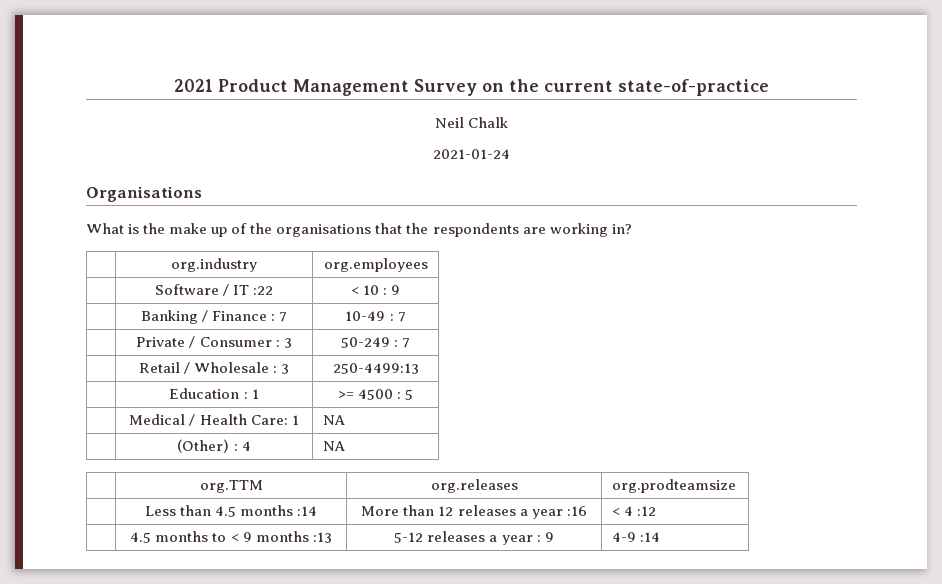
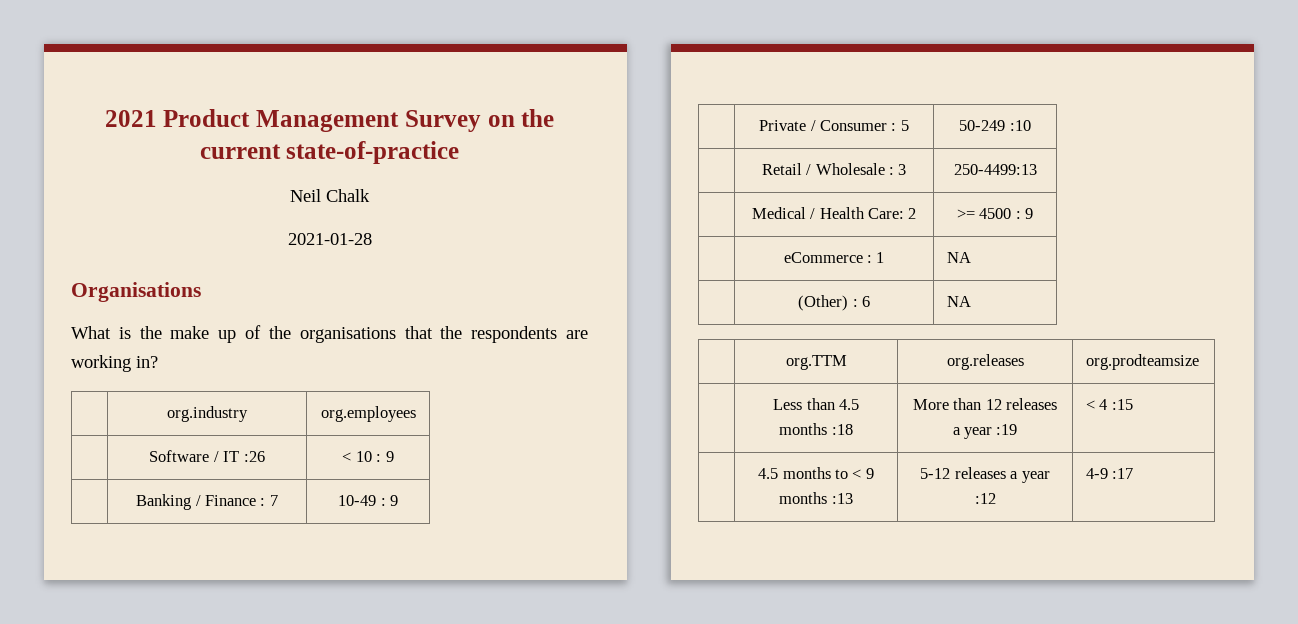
[433,149,510,159] 2021-01-24 -> [287,233,372,245] 2021-01-28
[253,286,274,295] :22 -> [243,451,265,462] :26
[397,312,406,322] 7 -> [389,495,398,506] 9
[283,338,292,348] 3 -> [900,120,909,131] 5
[394,338,411,348] : 7 -> [1009,120,1031,131] :10
[169,388,259,399] [337,389,414,400] [129,414,288,426] Education : 1 | >= 4500 : 5 // | Medical / Health Care: -> [751,207,917,219] [956,208,1034,219] [783,252,872,263] Medical / Health Care: 2 | >= 4500 : 9 // | eCommerce :
[241,441,251,451] 4 -> [861,296,870,307] 6
[297,506,318,516] :14 -> [831,424,853,435] :18
[566,506,587,516] :16 -> [996,424,1018,435] :19
[636,506,656,516] :12 -> [1111,399,1133,410] :15
[536,532,554,542] : 9 -> [974,493,996,504] :12
[639,532,660,542] :14 -> [1112,468,1134,479] :17

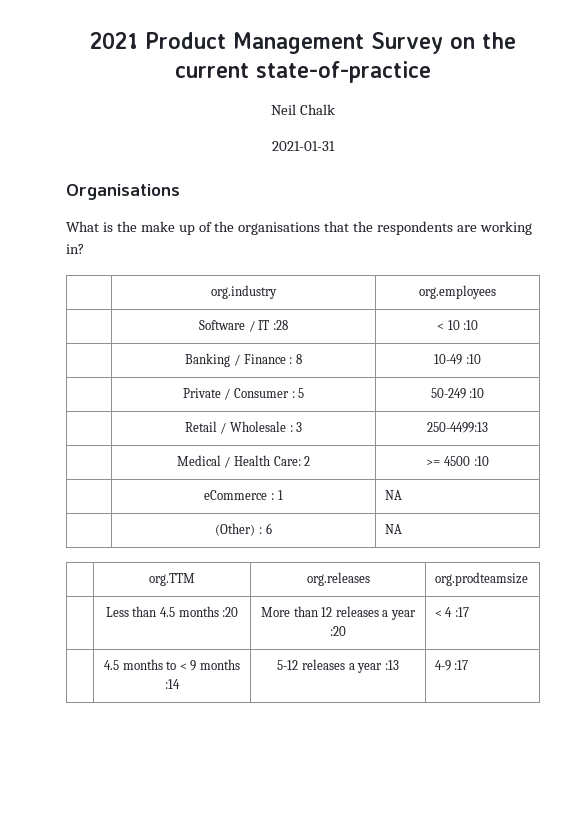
[287,233,372,245] 2021-01-28 -> [272,141,335,151] 2021-01-31
[243,451,265,462] :26 -> [272,320,288,330] :28
[376,451,394,462] : 9 -> [463,320,479,330] :10
[269,495,278,506] 7 -> [295,354,302,364] 8
[380,495,398,506] : 9 -> [465,354,481,364] :10
[1015,208,1034,219] : 9 -> [473,456,489,466] :10
[831,424,853,435] :18 -> [222,607,239,617] :20
[996,424,1018,435] :19 -> [330,626,346,636] :20
[1111,399,1133,410] :15 -> [454,607,469,617] :17
[831,493,853,504] :13 -> [165,679,180,689] :14
[974,493,996,504] :12 -> [384,660,399,670] :13

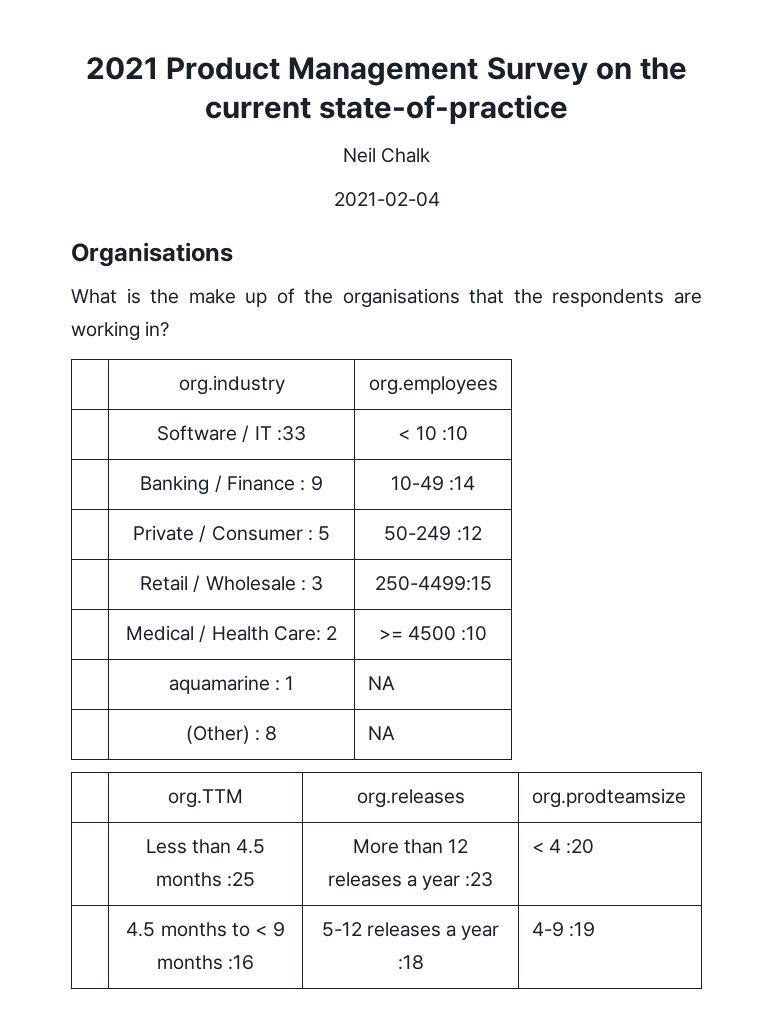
[272,141,335,151] 2021-01-31 -> [333,192,440,207] 2021-02-04
[272,320,288,330] :28 -> [276,426,306,441] :33
[295,354,302,364] 8 -> [310,476,323,491] 9
[465,354,481,364] :10 -> [449,476,476,491] :14
[469,388,485,398] :10 -> [456,526,482,541] :12
[426,422,488,433] 250-4499:13 -> [374,576,492,591] 250-4499:15
[204,490,268,500] eCommerce -> [168,675,270,694] aquamarine
[265,523,272,534] 6 -> [265,726,278,741] 8
[222,607,239,617] :20 -> [227,872,256,887] :25
[330,626,346,636] :20 -> [465,872,494,887] :23
[454,607,469,617] :17 -> [566,839,595,854] :20
[165,679,180,689] :14 -> [228,955,255,970] :16
[384,660,399,670] :13 -> [397,955,424,970] :18
[454,660,469,670] :17 -> [569,922,596,937] :19

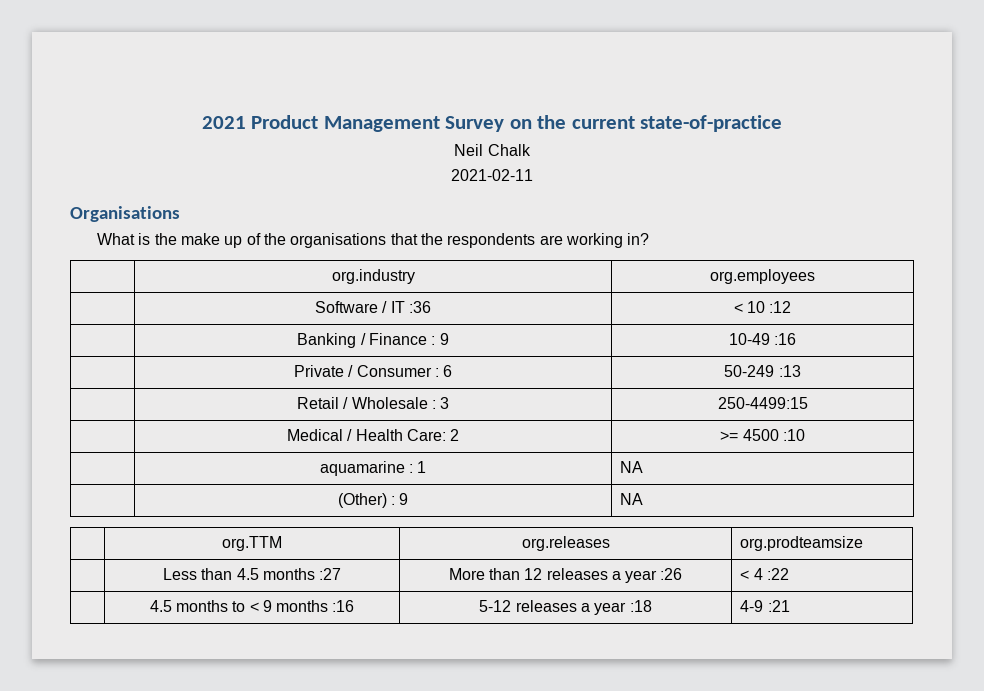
[333,192,440,207] 2021-02-04 -> [451,169,533,181] 2021-02-11
[276,426,306,441] :33 -> [408,301,431,313] :36
[441,426,468,441] :10 -> [769,301,792,313] :12
[449,476,476,491] :14 -> [774,333,797,345] :16
[318,526,331,541] 5 -> [443,365,453,377] 6
[456,526,482,541] :12 -> [778,365,801,377] :13
[265,726,278,741] 8 -> [399,493,409,505] 9
[227,872,256,887] :25 -> [319,568,342,580] :27
[465,872,494,887] :23 -> [660,568,683,580] :26
[566,839,595,854] :20 -> [767,568,790,580] :22
[569,922,596,937] :19 -> [767,600,790,612] :21

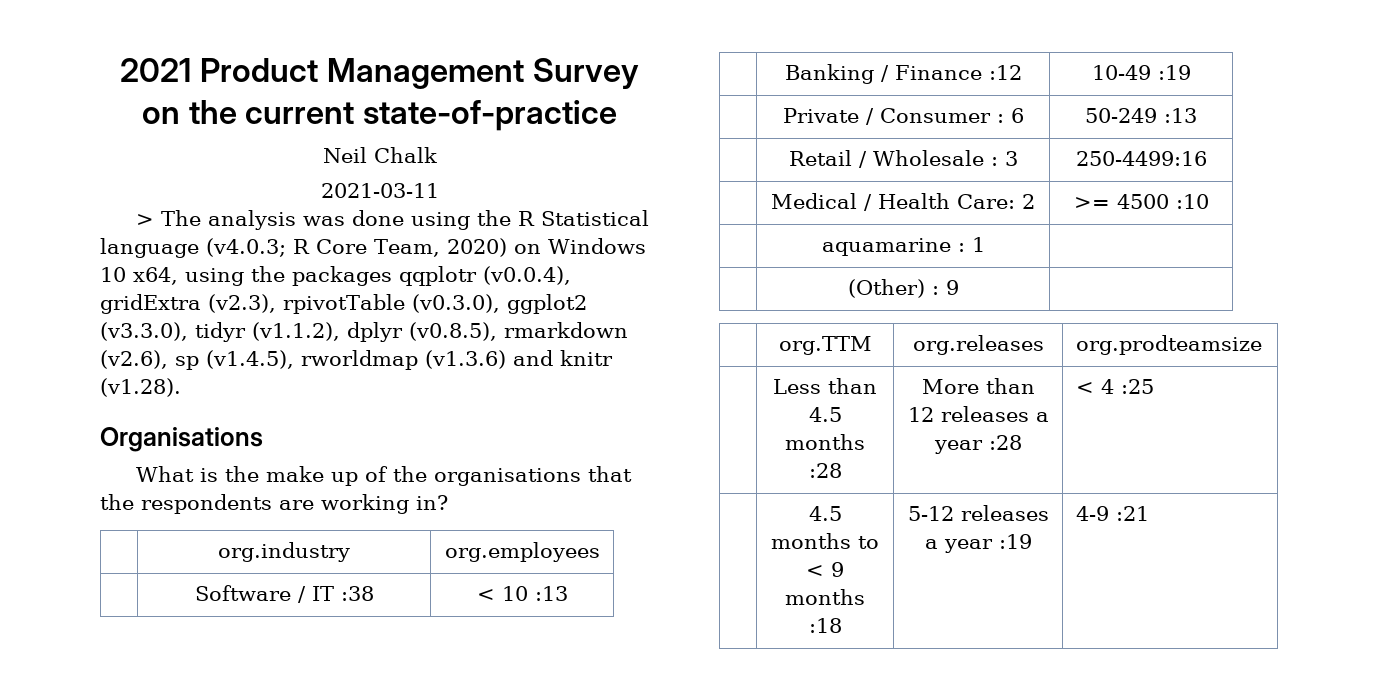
[451,169,533,181] 2021-02-11 -> [320,183,439,198] [136,210,650,230] [100,238,646,258] [100,266,571,286] [100,294,587,314] [100,322,628,342] [100,350,613,370] [100,378,181,397] 2021-03-11 // > The analysis was done using the R Statistical language (v4.0.3; R Core Team, 2020) on Windows 10 x64, using the packages qqplotr (v0.0.4), gridExtra (v2.3), rpivotTable (v0.3.0), ggplot2 (v3.3.0), tidyr (v1.1.2), dplyr (v0.8.5), rmarkdown (v2.6), sp (v1.4.5), rworldmap (v1.3.6) and knitr (v1.28).
[408,301,431,313] :36 -> [340,586,374,601] :38
[769,301,792,313] :12 -> [534,586,568,601] :13
[431,333,449,345] : 9 -> [988,65,1022,80] :12
[774,333,797,345] :16 -> [1157,65,1191,80] :19
[717,397,808,409] 250-4499:15 -> [1075,151,1207,166] 250-4499:16
[620,461,644,473] NA -> (985, 244) none
[620,493,644,505] NA -> (959, 287) none
[319,568,342,580] :27 -> [808,463,842,478] :28
[660,568,683,580] :26 -> [988,435,1022,450] :28
[767,568,790,580] :22 -> [1120,379,1154,394] :25
[332,600,355,612] :16 -> [808,618,842,633] :18
[629,600,652,612] :18 -> [998,534,1032,549] :19

